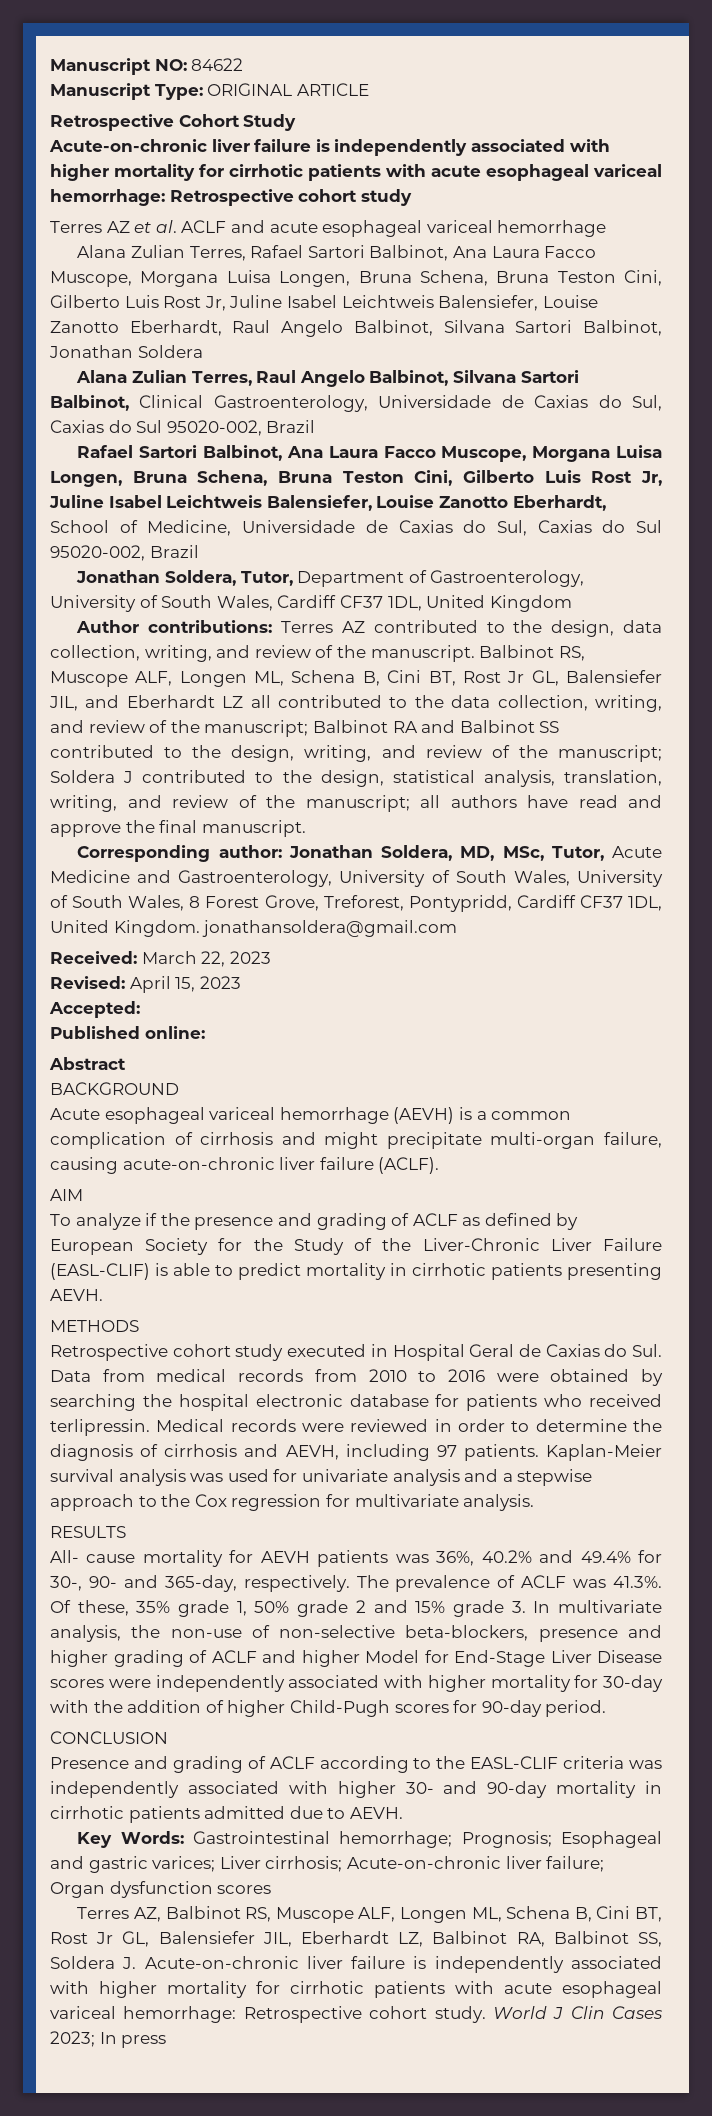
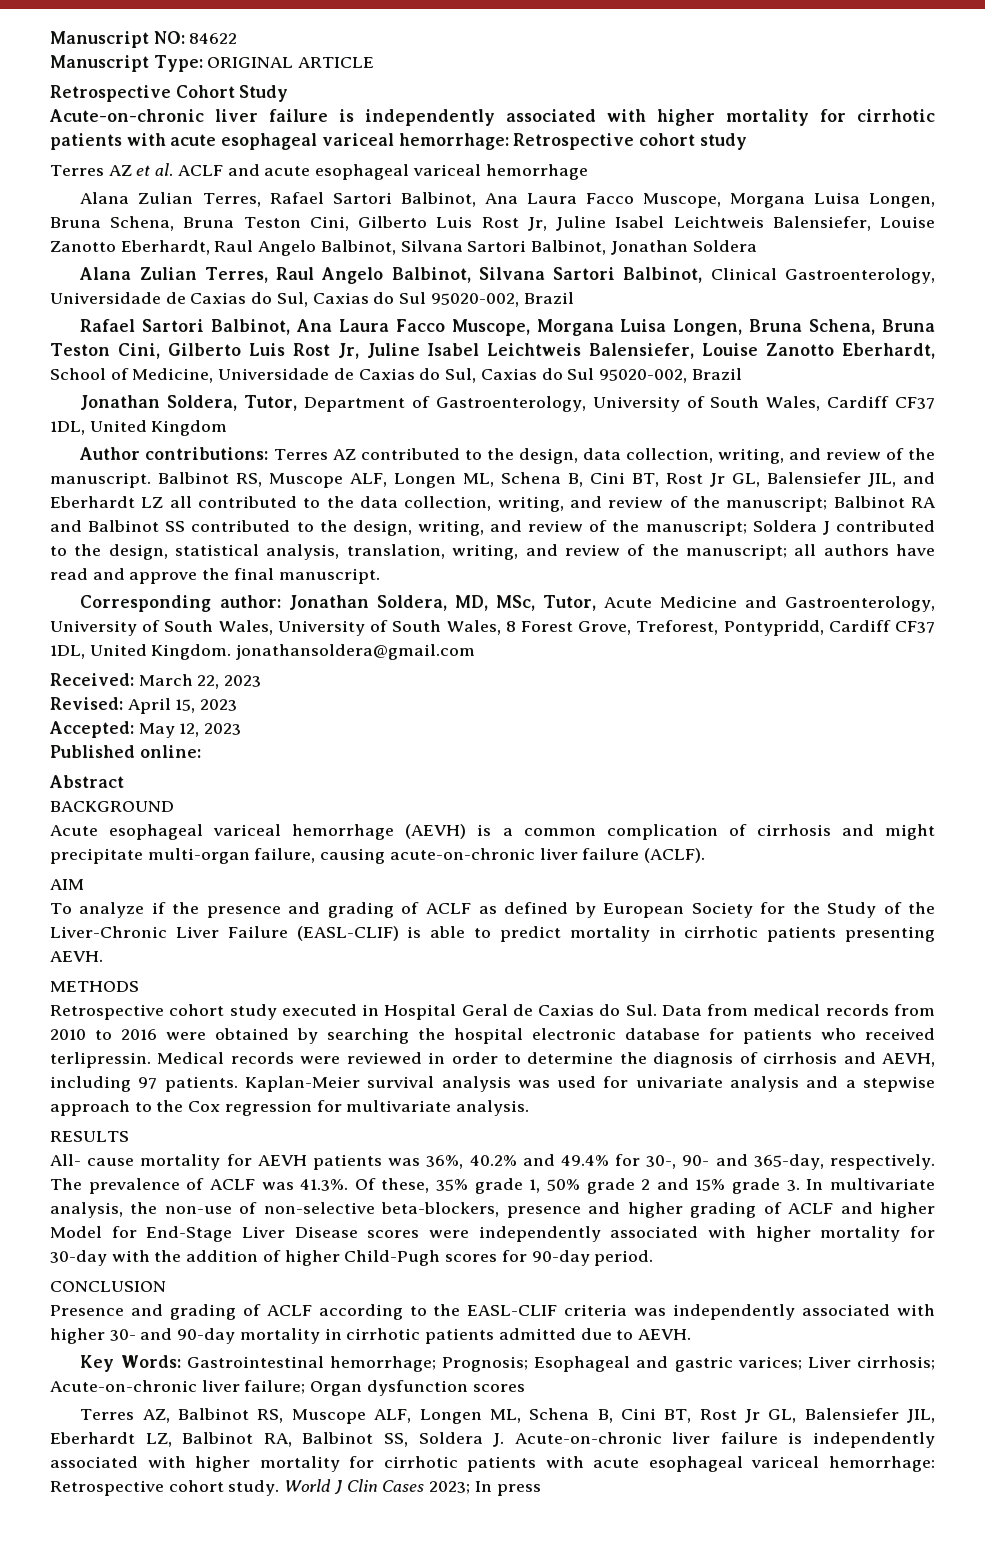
(140, 1009) none -> [138,723,242,738] May 12, 2023

